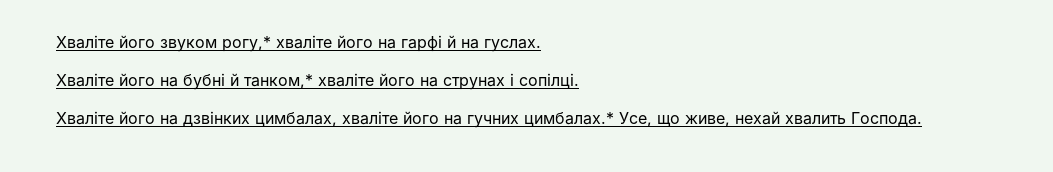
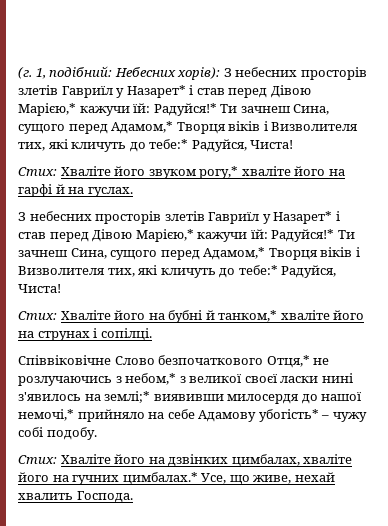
(56, 42) none -> [18,66,367,80] [18,85,311,98] [18,103,330,116] [18,121,359,134] [18,139,294,152] [18,167,57,176] (г. 1, подібний: Небесних хорів): З небесних просторів злетів Гавриїл у Назарет* і став перед Дівою Марією,* кажучи їй: Радуйся!* Ти зачнеш Сина, сущого перед Адамом,* Творця віків і Визволителя тих, які кличуть до тебе:* Радуйся, Чиста! // Стих:
(541, 45) none -> [18,211,340,224] [18,229,355,242] [18,247,360,260] [18,265,337,278] [18,284,61,293] [18,311,57,320] З небесних просторів злетів Гавриїл у Назарет* і став перед Дівою Марією,* кажучи їй: Радуйся!* Ти зачнеш Сина, сущого перед Адамом,* Творця віків і Визволителя тих, які кличуть до тебе:* Радуйся, Чиста! // Стих:
(579, 81) none -> [18,355,330,368] [18,373,353,386] [18,391,362,404] [18,409,367,422] [18,427,97,440] [18,455,57,464] Співвіковічне Слово безпочаткового Отця,* не розлучаючись з небом,* з великої своєї ласки нині з'явилось на землі;* виявивши милосердя до нашої немочі,* прийняло на себе Адамову убогість* – чужу собі подобу. // Стих:

